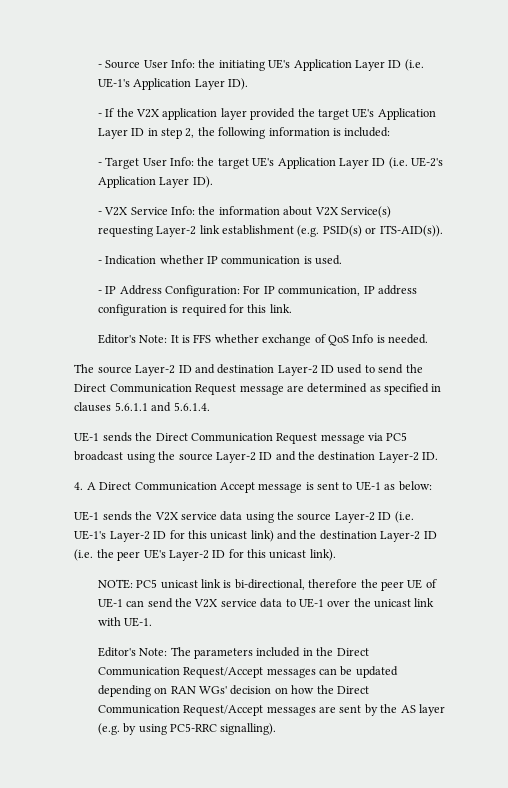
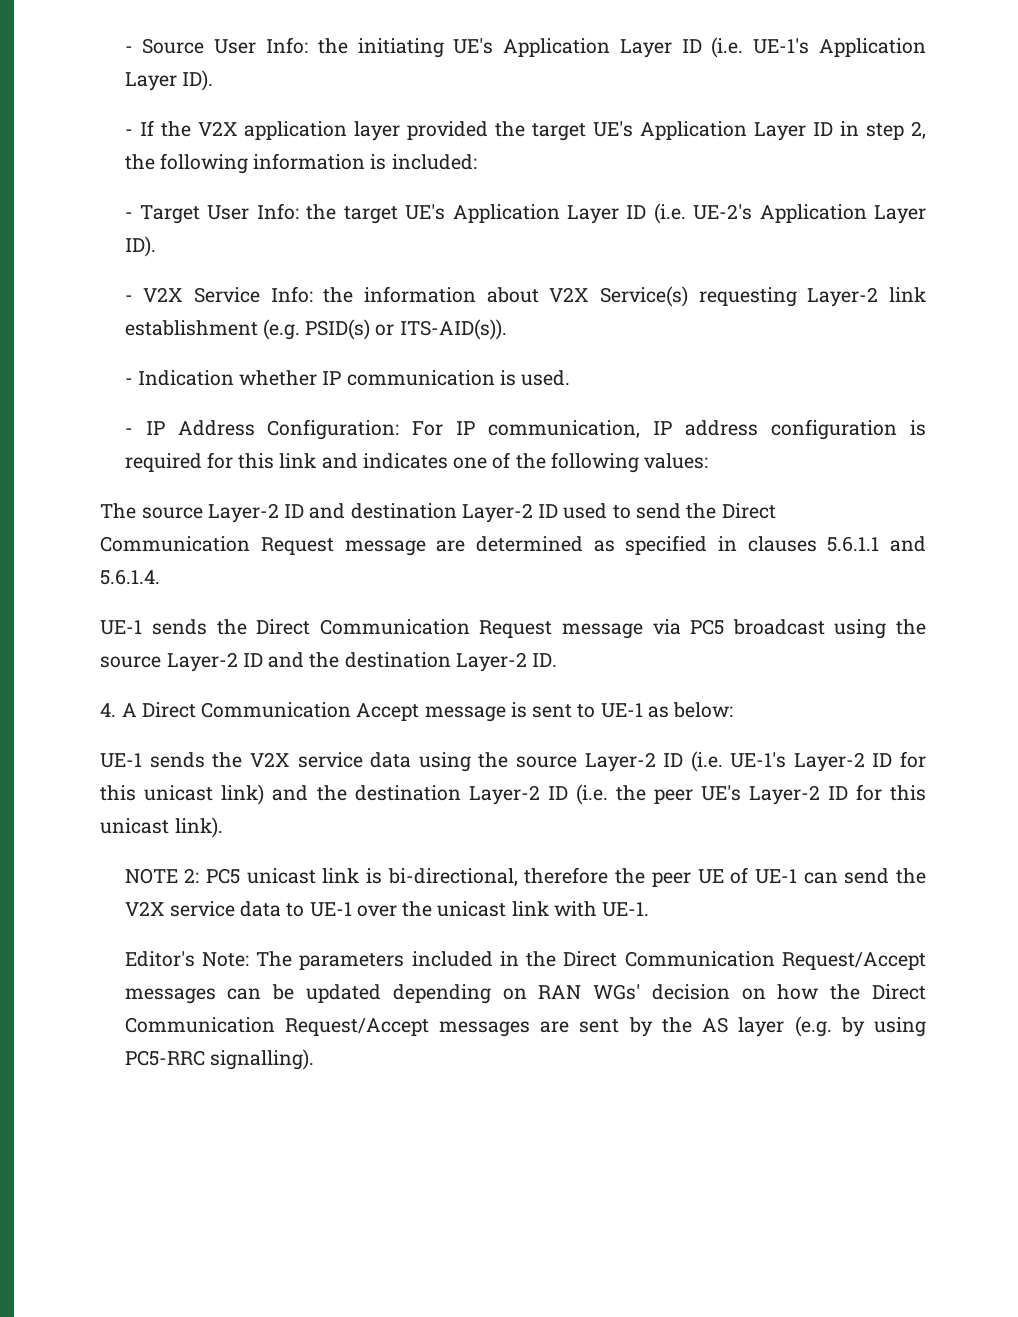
[269,304,292,313] [97,334,429,346] link. // Editor's Note: It is FFS whether exchange of QoS Info is needed. -> [279,452,709,473] link and indicates one of the following values:
[97,579,133,589] NOTE: -> [124,868,200,884] NOTE 2:

